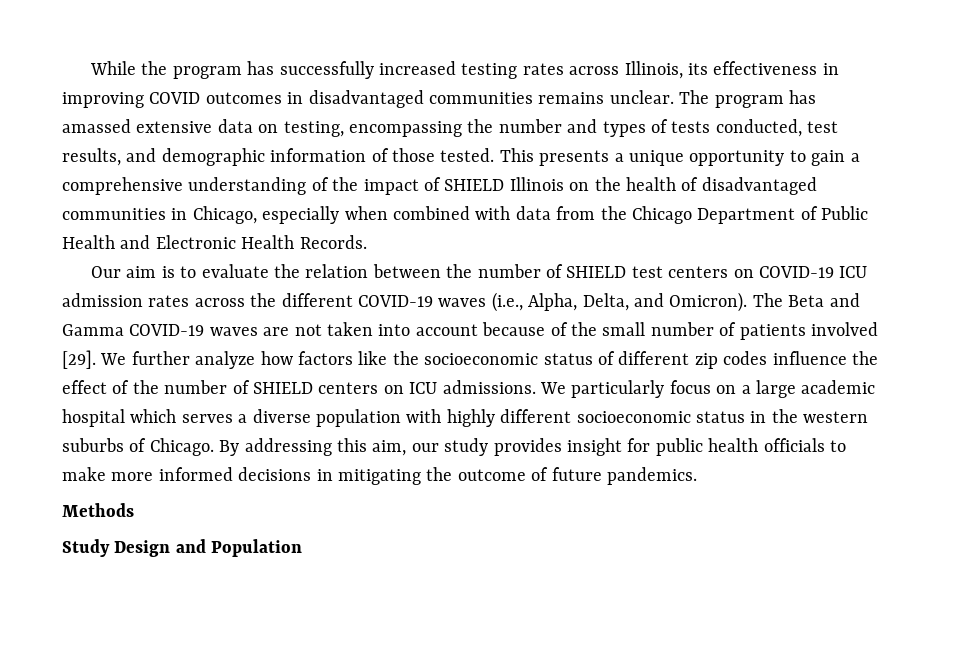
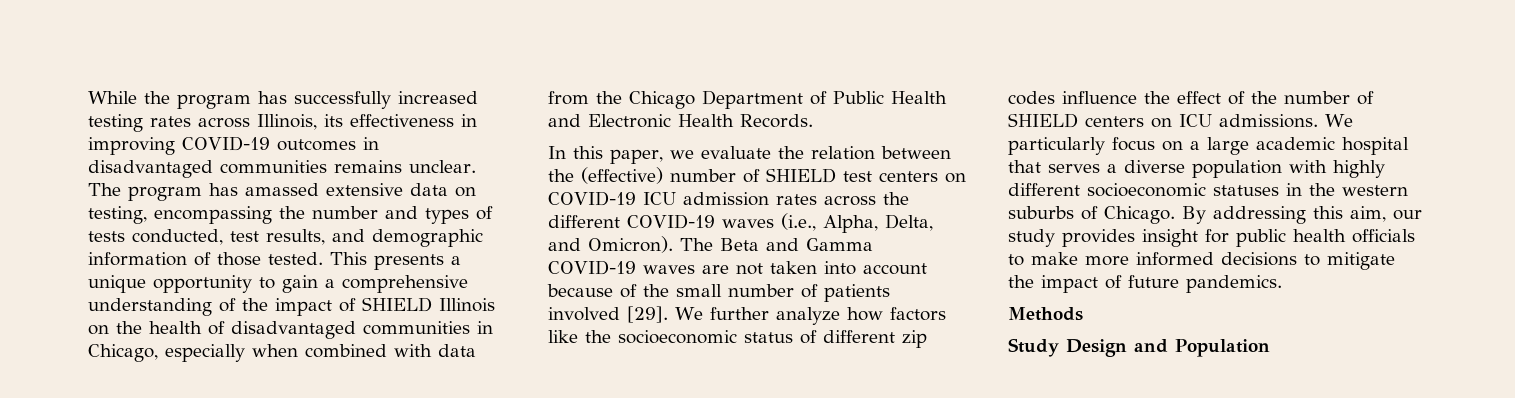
[149,92,201,104] COVID -> [182,136,270,151] COVID-19
[91,266,197,278] Our aim is to -> [548,146,694,164] In this paper, we
(473, 271) none -> [581,167,663,184] (effective)
[130,409,177,423] which -> [1008,160,1041,173] that
[695,411,745,423] status -> [1213,185,1279,196] statuses
[316,467,526,485] in mitigating the outcome -> [1304,252,1395,270] [1008,275,1098,293] to mitigate the impact

